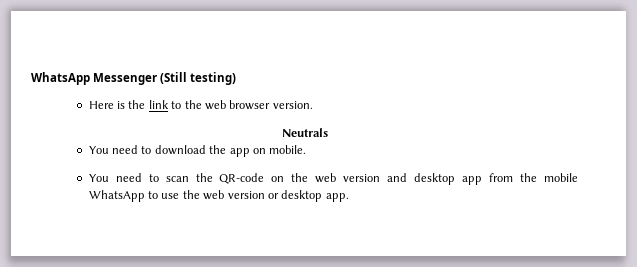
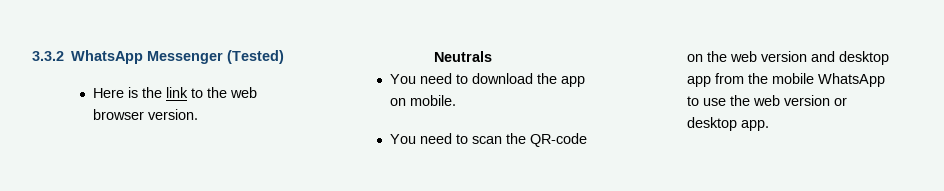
(31, 78) none -> [32,51,64,61] 3.3.2
[160,72,237,85] (Still testing) -> [227,50,285,64] (Tested)

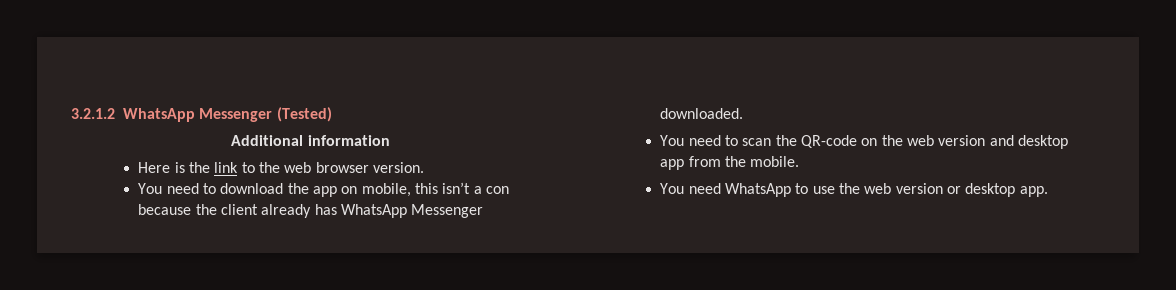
[32,51,64,61] 3.3.2 -> [71,108,115,119] 3.2.1.2
(285, 57) none -> [231,135,390,146] // Additional information
[433,51,492,62] // Neutrals -> (425, 167) none
[410,95,457,106] mobile. -> [361,182,510,197] [138,204,484,218] [660,108,744,119] mobile, this isn’t a con because the client already has WhatsApp Messenger downloaded.
[772,73,815,84] mobile -> [750,156,800,167] [660,183,721,194] mobile. // You need

